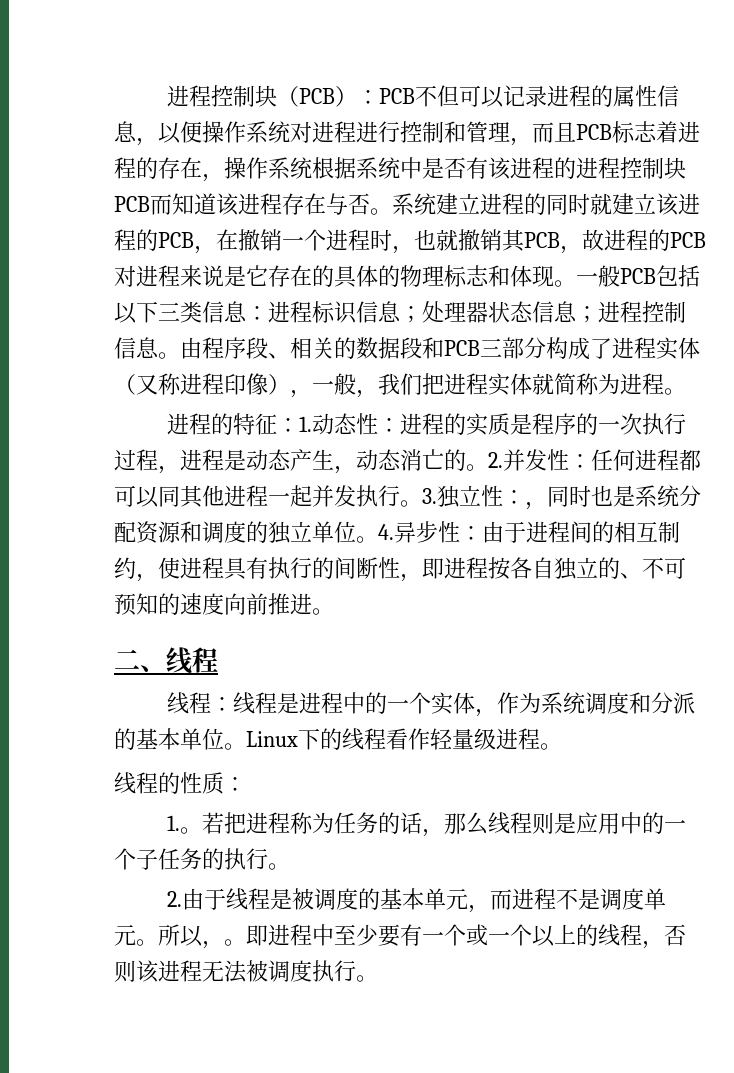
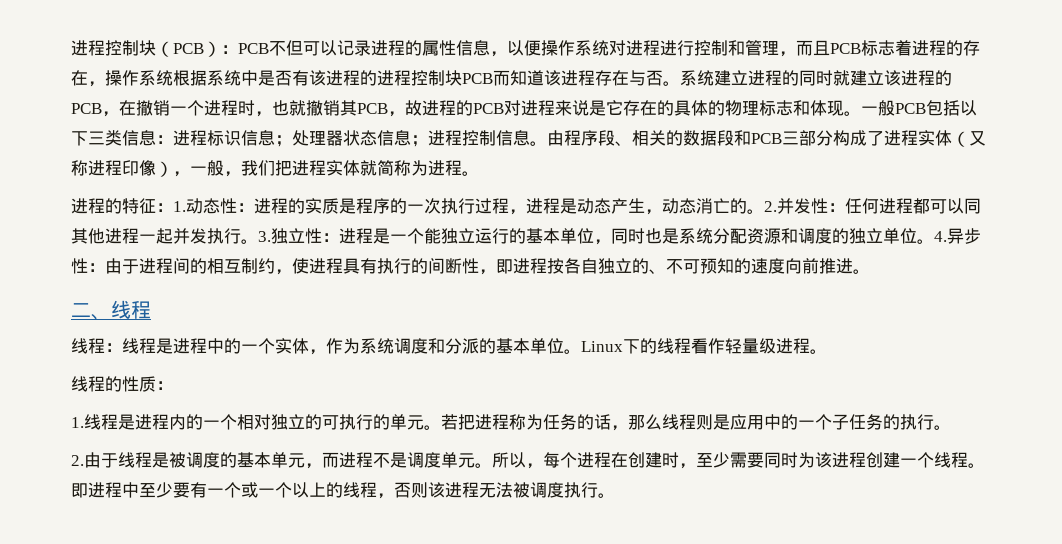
(525, 497) none -> [339,228,594,244] 进程是一个能独立运行的基本单位
(180, 823) none -> [84,414,424,430] 线程是进程内的一个相对独立的可执行的单元
(224, 945) none -> [543,452,968,469] 每个进程在创建时，至少需要同时为该进程创建一个线程

